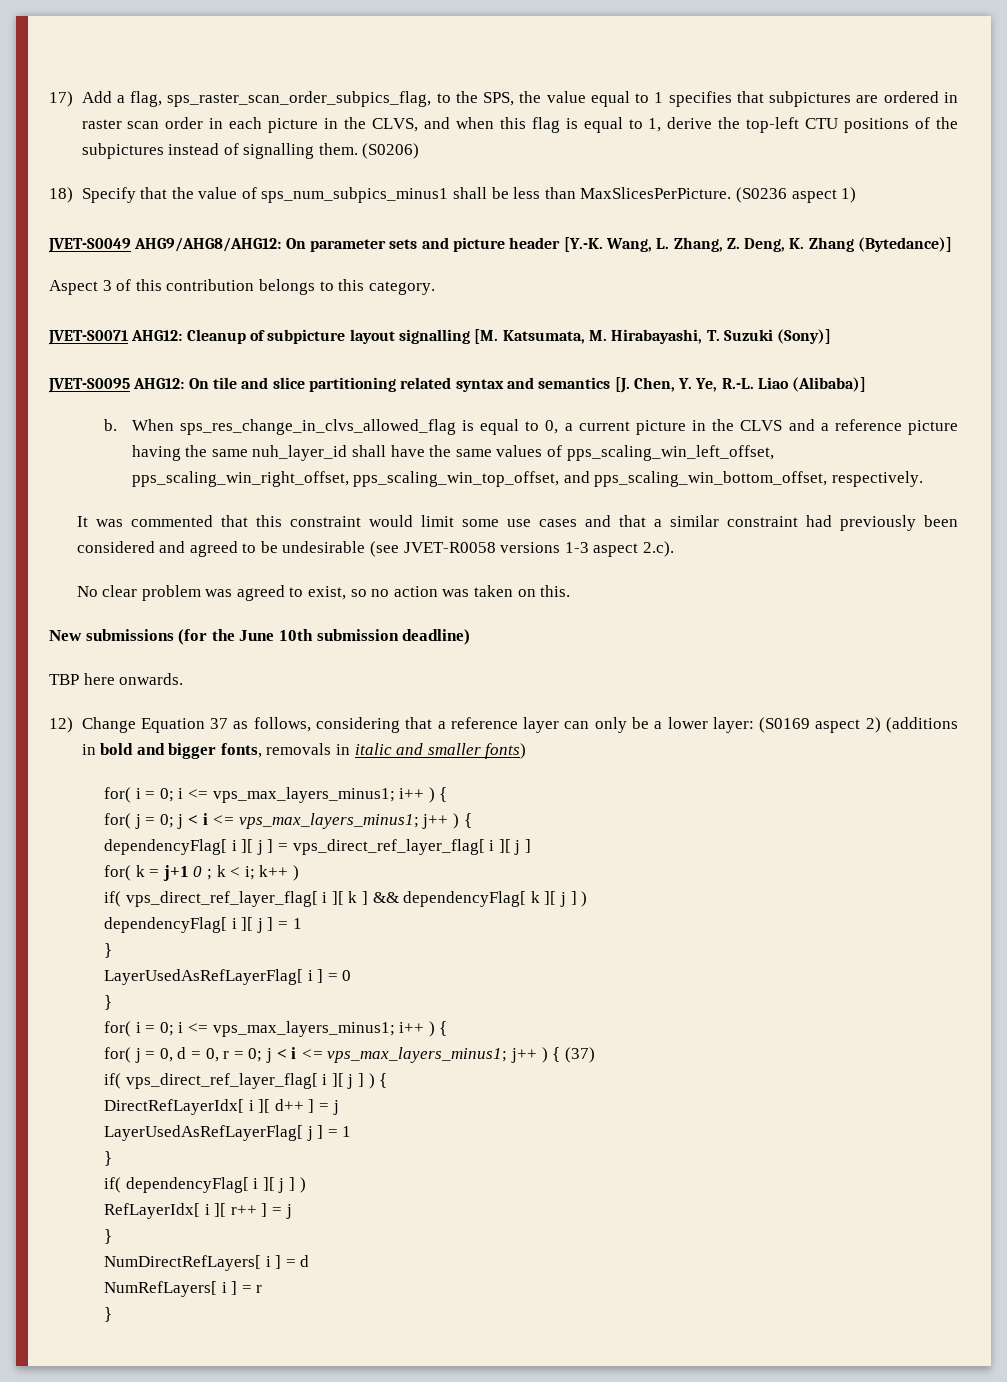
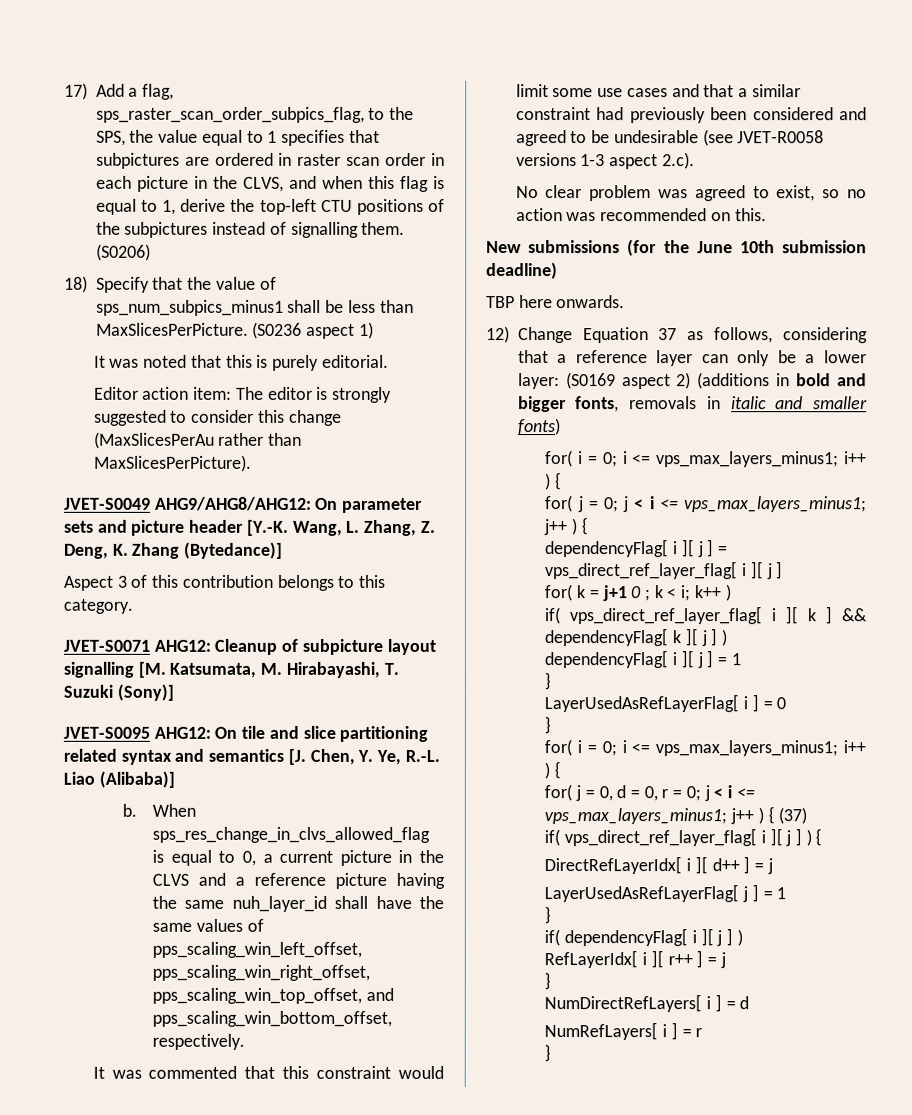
(857, 195) none -> [93,354,389,371] [93,386,393,403] [93,409,342,426] [93,431,303,449] [93,454,252,472] // It was noted that this is purely editorial. // Editor action item: The editor is strongly suggested to consider this change (MaxSlicesPerAu rather than MaxSlicesPerPicture).
[474,585,514,597] taken -> [600,208,708,222] recommended

